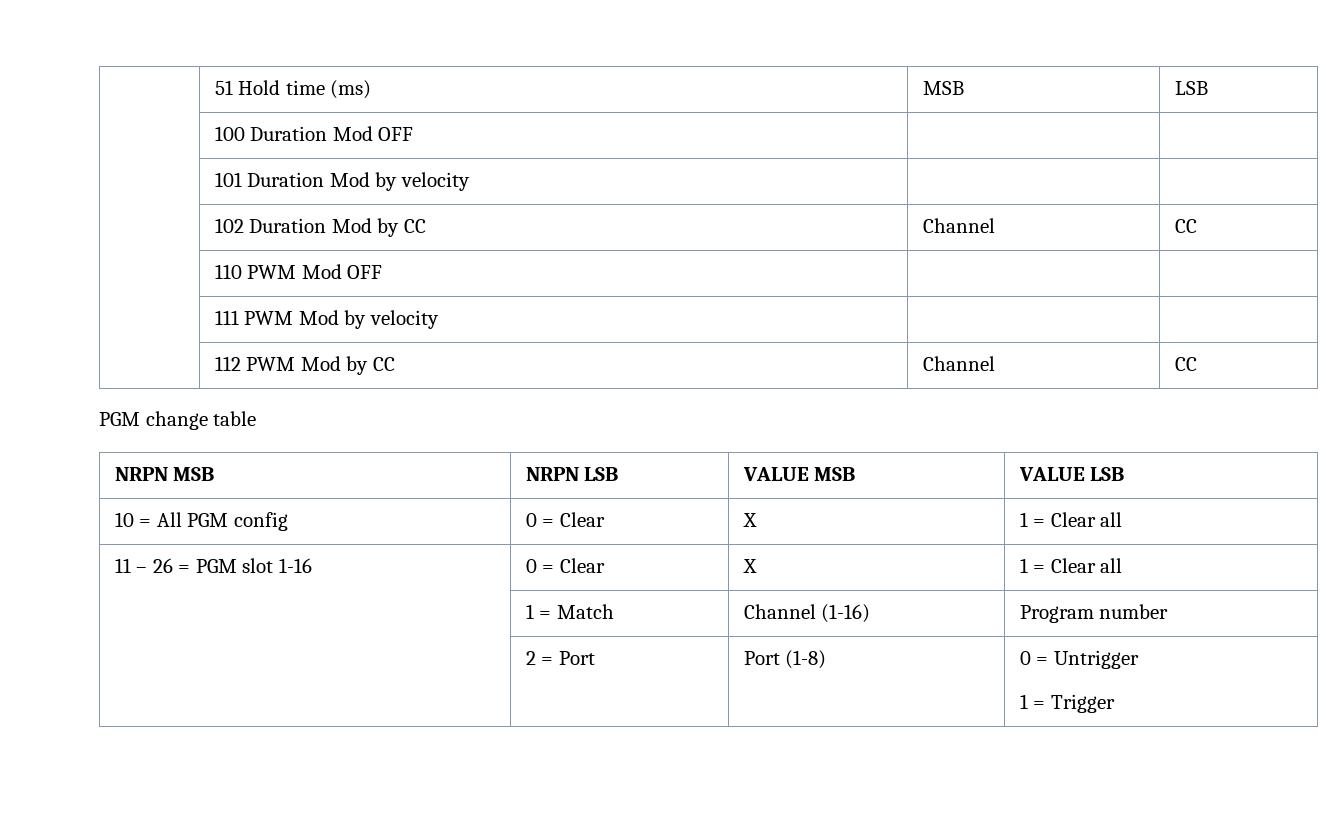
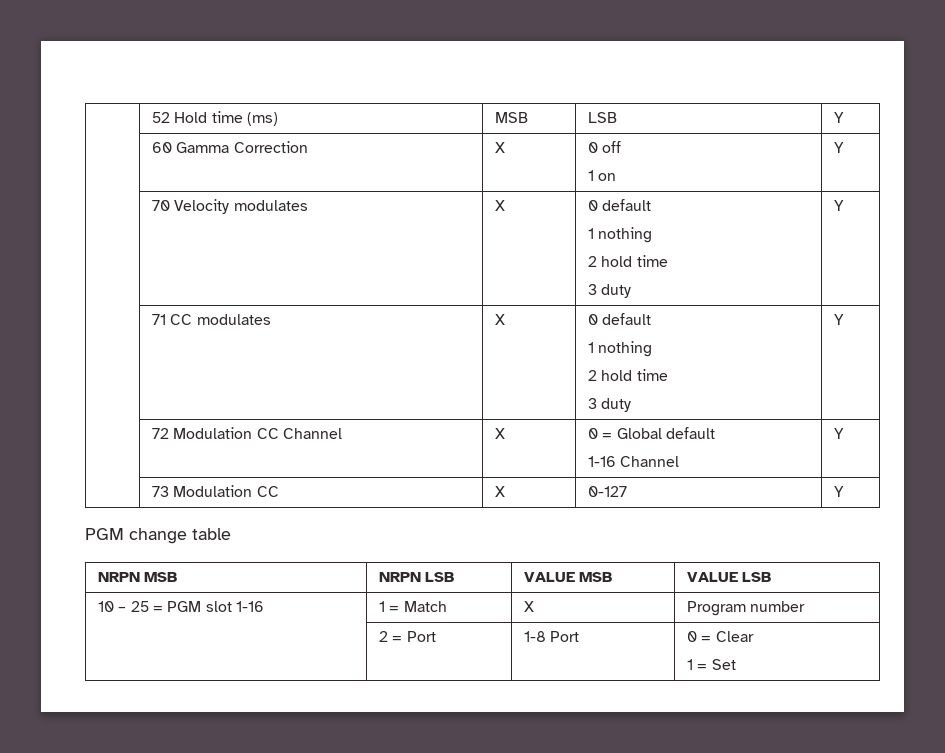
[214,80,233,95] | 51 -> [152,112,171,123] | 52
[214,126,414,141] [214,172,470,191] [214,218,426,237] [922,218,995,233] [1174,219,1197,233] [214,264,383,279] [214,310,439,329] [214,356,395,375] [922,356,995,371] [1174,357,1197,371] // | 100 Duration Mod OFF | | // | 101 Duration Mod by velocity | | // | 102 Duration Mod by CC | Channel | CC // | 110 PWM Mod OFF | | // | 111 PWM Mod by velocity | | // | 112 PWM Mod by CC | Channel | CC -> [834,112,845,123] [152,141,308,153] [495,142,506,153] [588,141,622,153] [588,170,617,181] [834,142,845,153] [152,199,308,214] [495,200,506,211] [588,199,652,211] [588,227,653,243] [588,255,668,267] [588,284,632,298] [834,200,845,211] [152,314,271,325] [495,314,506,325] [588,313,652,325] [588,341,653,357] [588,369,668,381] [588,398,632,412] [834,314,845,325] [152,427,343,439] [495,428,506,439] [588,427,716,439] [588,456,680,467] [834,428,845,439] [152,485,279,497] [495,486,506,497] [588,486,628,497] [834,486,845,497] | Y // | 60 Gamma Correction | X | 0 off // 1 on | Y // | 70 Velocity modulates | X | 0 default // 1 nothing // 2 hold time // 3 duty | Y // | 71 CC modulates | X | 0 default // 1 nothing // 2 hold time // 3 duty | Y // | 72 Modulation CC Channel | X | 0 = Global default // 1-16 Channel | Y // | 73 Modulation CC | X | 0-127 | Y
[139,512,288,531] [525,512,605,527] [742,513,757,527] [1019,512,1123,527] [114,558,312,573] [525,558,605,573] [742,559,757,573] [1019,558,1123,573] = All PGM config | 0 = Clear | X | 1 = Clear all // 11 – 26 = PGM slot 1-16 | 0 = Clear | X | 1 = Clear all // -> [118,601,264,612] – 25 = PGM slot 1-16
[743,604,871,623] Channel (1-16) -> [524,601,535,612] X
[743,650,827,669] [1019,650,1139,669] [1019,694,1115,713] Port (1-8) | 0 = Untrigger // 1 = Trigger -> [524,631,580,642] [687,631,754,642] [687,659,736,670] 1-8 Port | 0 = Clear // 1 = Set

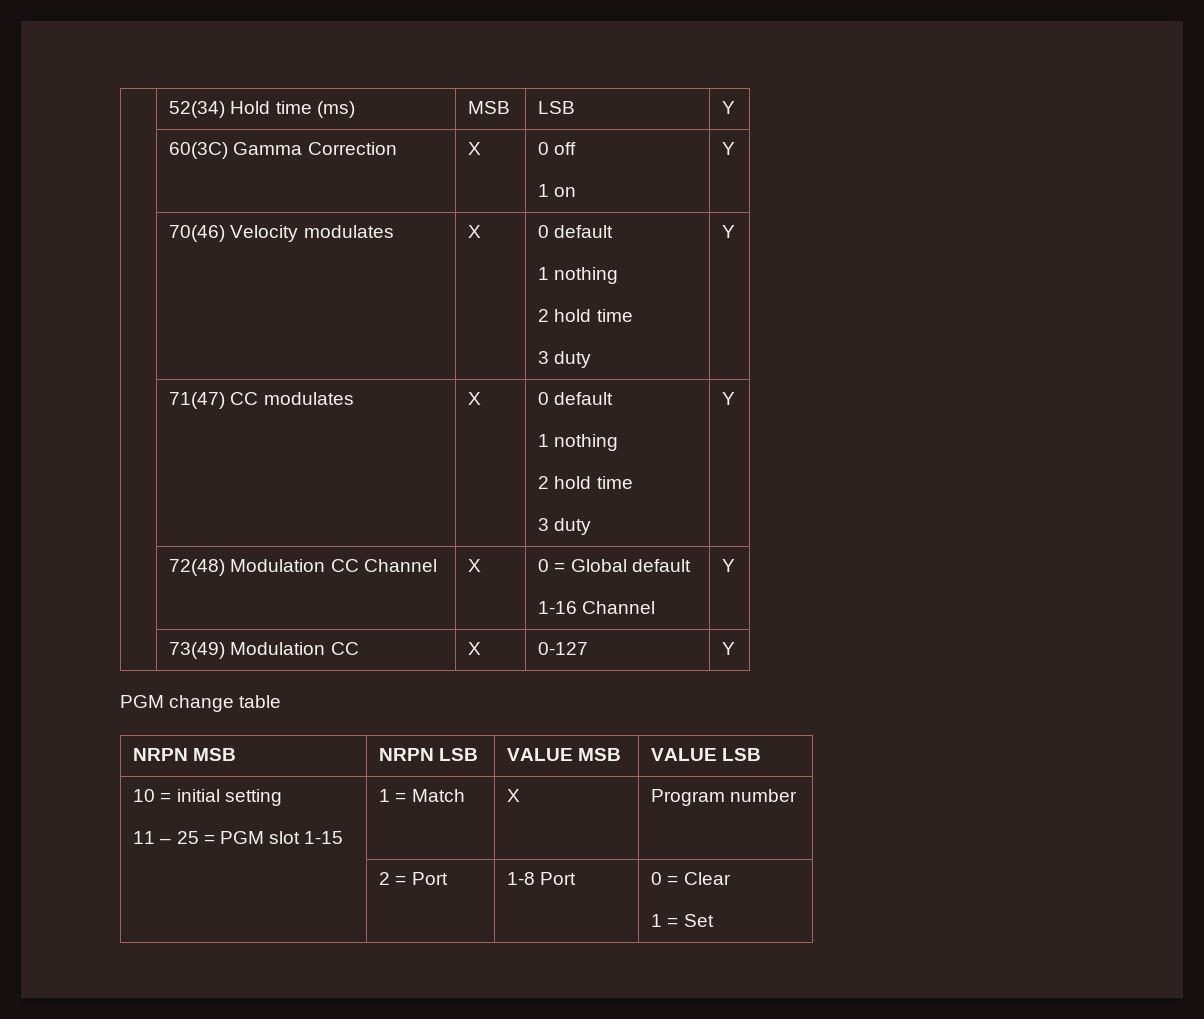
[152,112,171,123] | 52 -> [169,101,226,118] | 52(34)
[152,142,173,153] 60 -> [169,142,229,159] 60(3C)
[152,200,171,211] 70 -> [169,225,226,242] 70(46)
[152,314,167,325] 71 -> [169,392,226,409] 71(47)
[152,428,170,439] 72 -> [169,559,226,576] 72(48)
[152,486,170,497] 73 -> [169,642,226,659] 73(49)
(115, 606) none -> [160,789,282,806] [133,831,156,844] = initial setting // 11
[235,601,264,612] 1-16 -> [304,831,344,844] 1-15

